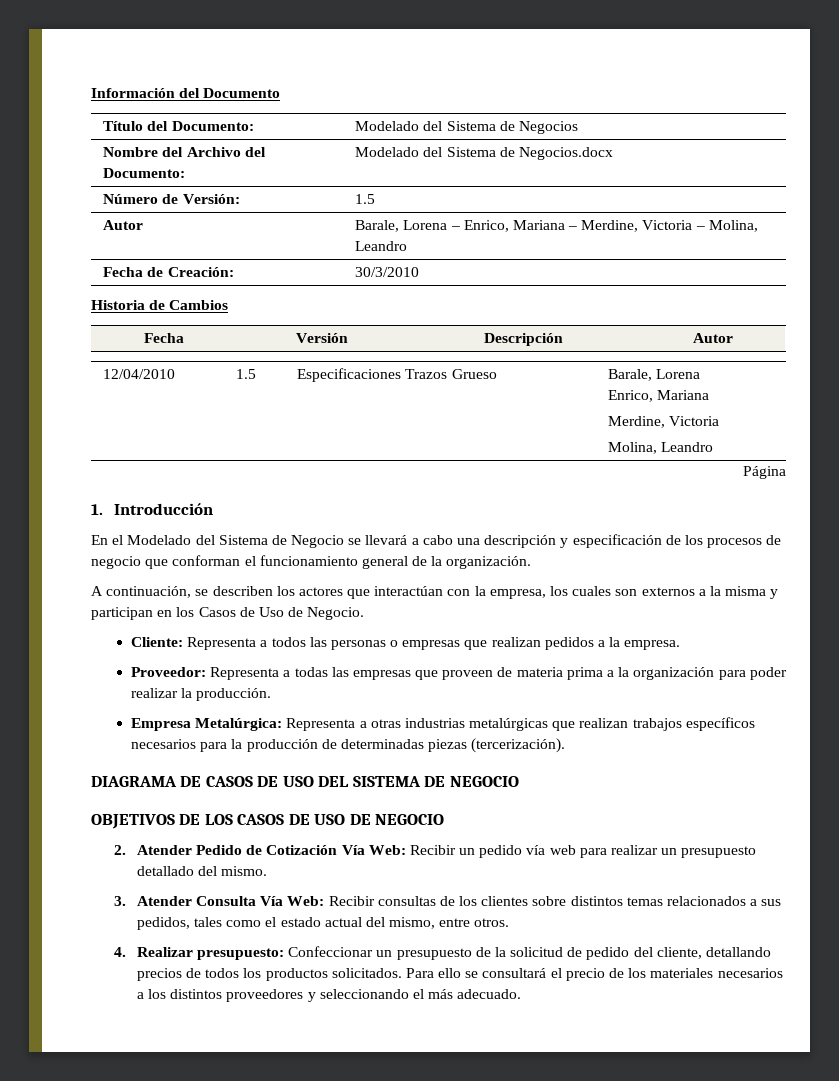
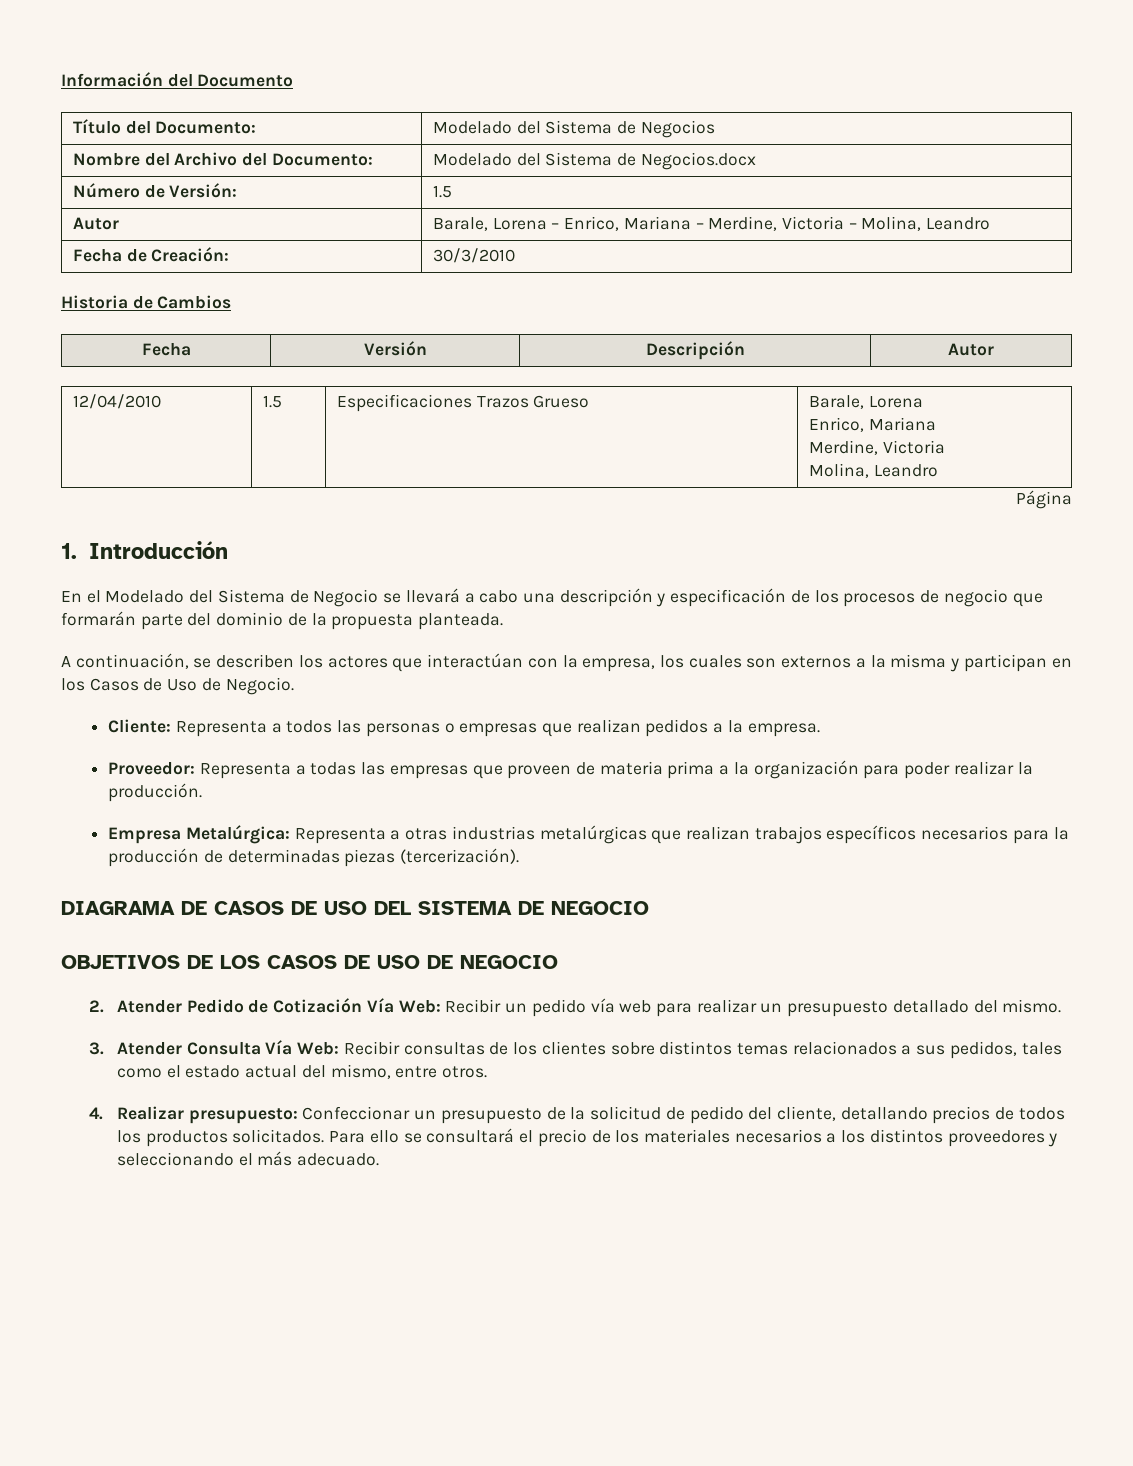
[172,555,532,569] conforman el funcionamiento general de la organización. -> [61,611,504,630] formarán parte del dominio de la propuesta planteada.

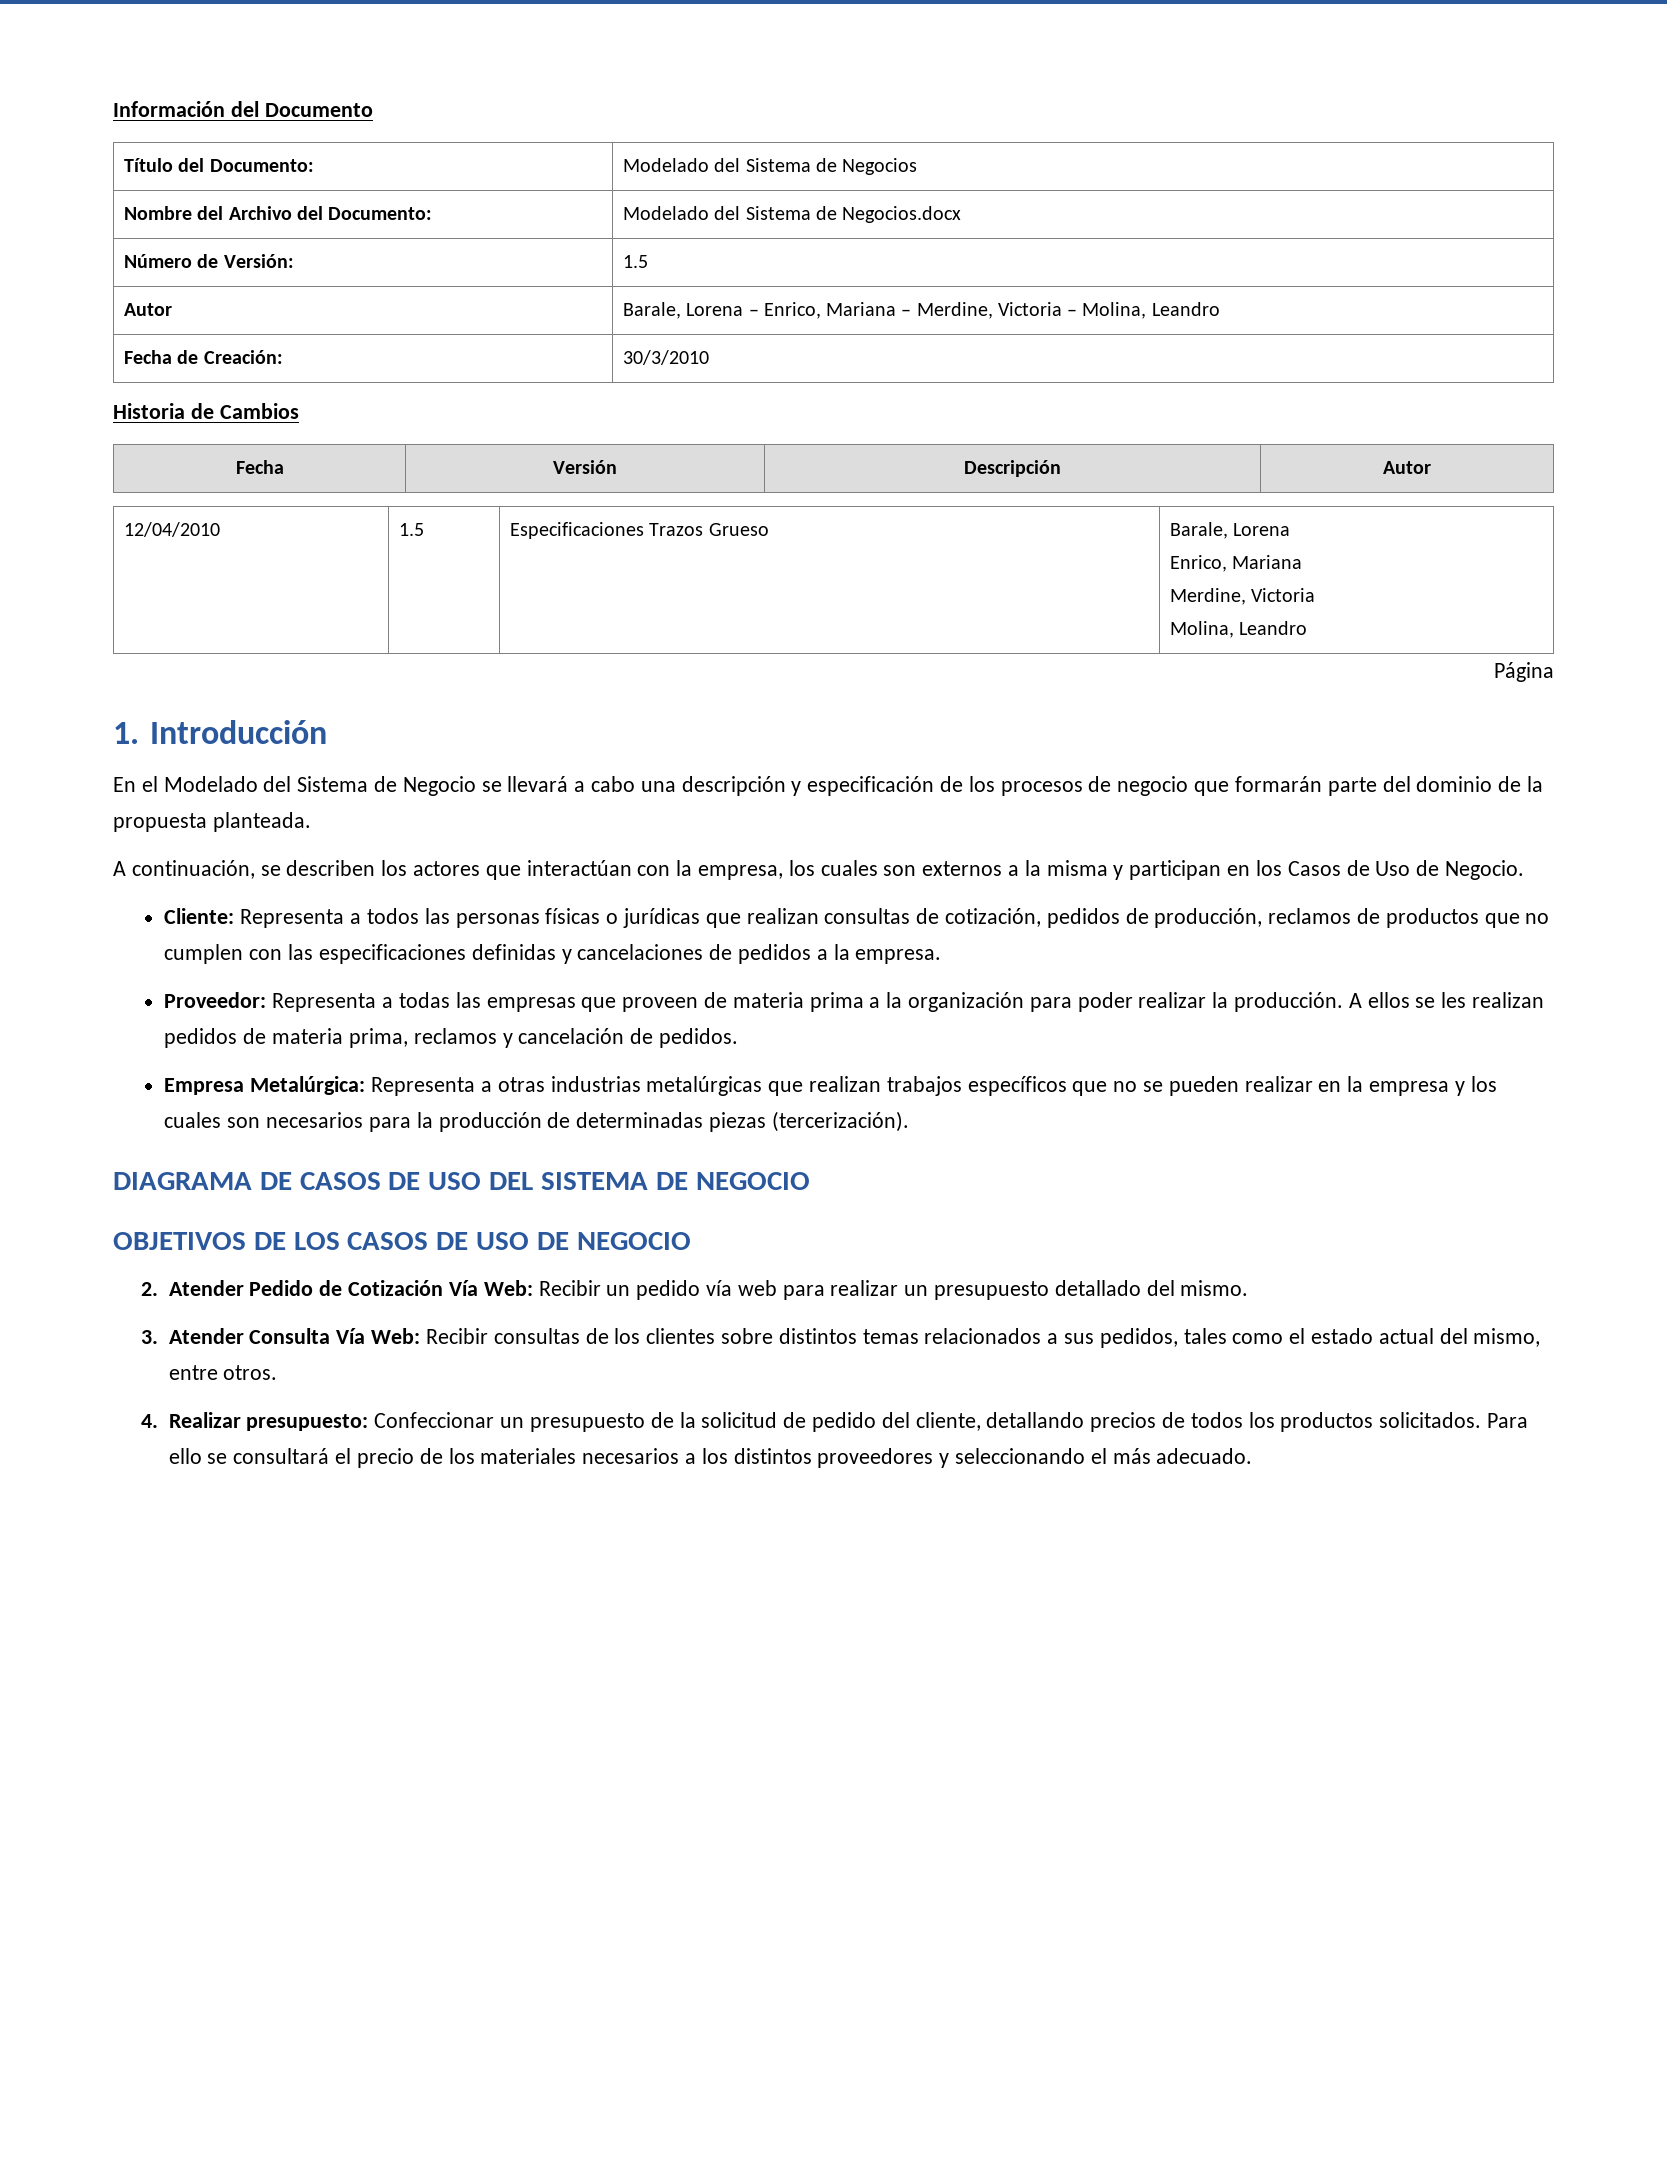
[444,719,641,737] o empresas que realizan -> [545,908,1550,928] [164,944,733,964] físicas o jurídicas que realizan consultas de cotización, pedidos de producción, reclamos de productos que no cumplen con las especificaciones definidas y cancelaciones de
(203, 792) none -> [1348,992,1544,1008] [164,1028,738,1048] A ellos se les realizan pedidos de materia prima, reclamos y cancelación de pedidos.
(917, 834) none -> [1072,1076,1497,1096] [164,1112,261,1128] que no se pueden realizar en la empresa y los cuales son

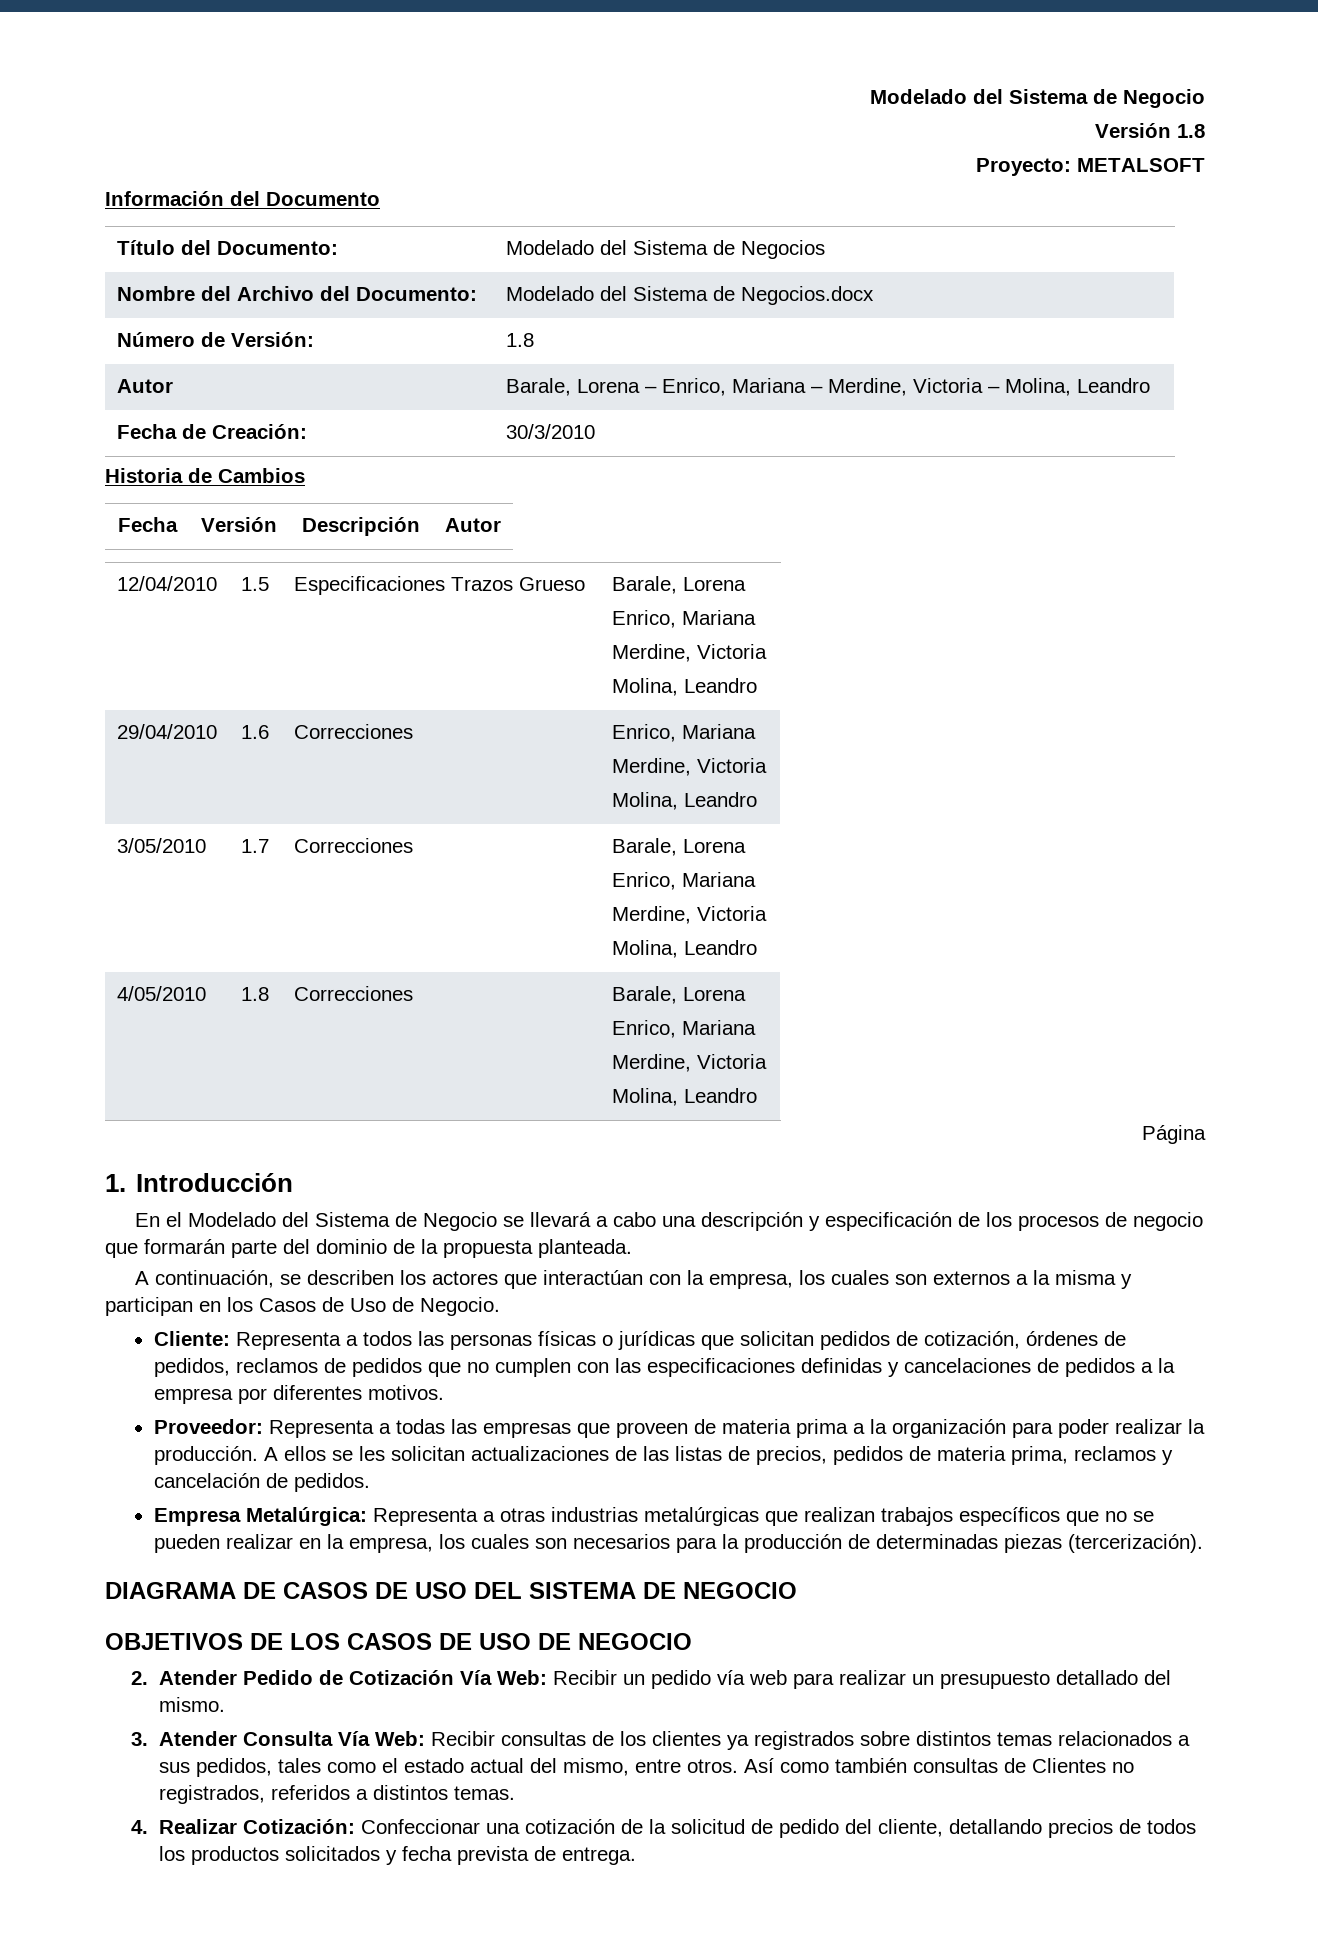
(113, 109) none -> [870,89,1205,108] [1095,123,1205,138] [976,158,1205,176] Modelado del Sistema de Negocio // Versión 1.8 // Proyecto: METALSOFT //
[622,255,648,268] 1.5 -> [505,333,534,347] 1.8
(1308, 628) none -> [116,724,217,739] [240,725,269,739] [293,724,413,739] [611,724,756,742] [611,758,767,776] [611,792,757,810] [116,838,206,853] [240,839,269,853] [293,838,413,853] [611,838,746,856] [611,872,756,890] [611,906,767,924] [611,940,757,958] [116,986,206,1001] [240,987,269,1001] [293,986,413,1001] [611,986,746,1004] [611,1020,756,1038] [611,1054,767,1072] [611,1088,757,1106] // 29/04/2010 | 1.6 | Correcciones | Enrico, Mariana // Merdine, Victoria // Molina, Leandro // 3/05/2010 | 1.7 | Correcciones | Barale, Lorena // Enrico, Mariana // Merdine, Victoria // Molina, Leandro // 4/05/2010 | 1.8 | Correcciones | Barale, Lorena // Enrico, Mariana // Merdine, Victoria // Molina, Leandro
[746,908,1263,928] realizan consultas de cotización, pedidos de producción, -> [739,1331,1126,1350] [153,1358,230,1377] solicitan pedidos de cotización, órdenes de pedidos,
[1385,908,1479,928] productos -> [351,1358,422,1377] pedidos
[855,949,942,964] empresa. -> [153,1385,444,1404] empresa por diferentes motivos.
[1471,992,1544,1008] realizan -> [390,1446,827,1465] solicitan actualizaciones de las listas de precios,
[1368,1081,1465,1096] empresa y -> [348,1537,433,1553] empresa,
(716, 1336) none -> [726,1731,854,1750] ya registrados
[140,1412,645,1432] // 4. Realizar presupuesto: Confeccionar un presupuesto -> [743,1758,1134,1773] [158,1785,515,1804] [131,1819,615,1834] Así como también consultas de Clientes no registrados, referidos a distintos temas. // 4. Realizar Cotización: Confeccionar una cotización
[1379,1412,1528,1428] [168,1448,1253,1468] solicitados. Para ello se consultará el precio de los materiales necesarios a los distintos proveedores y seleccionando el más adecuado. -> [284,1846,636,1865] solicitados y fecha prevista de entrega.

